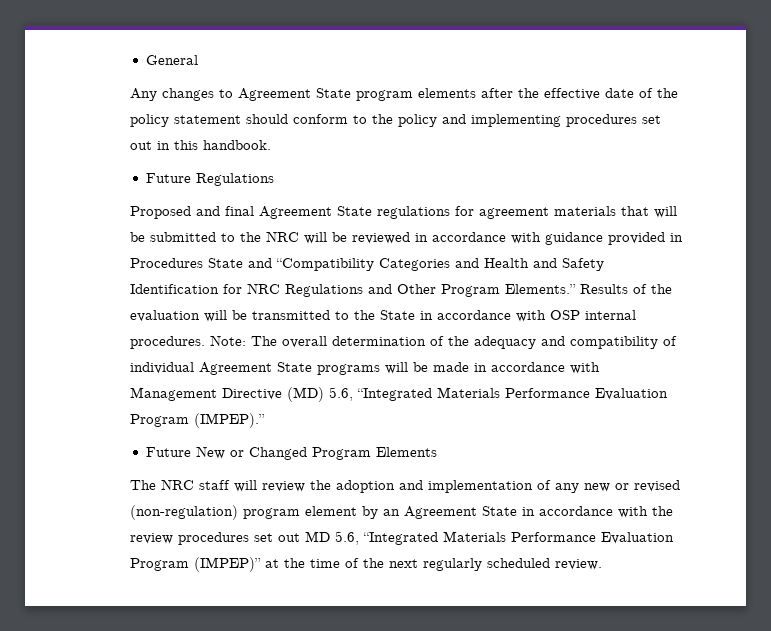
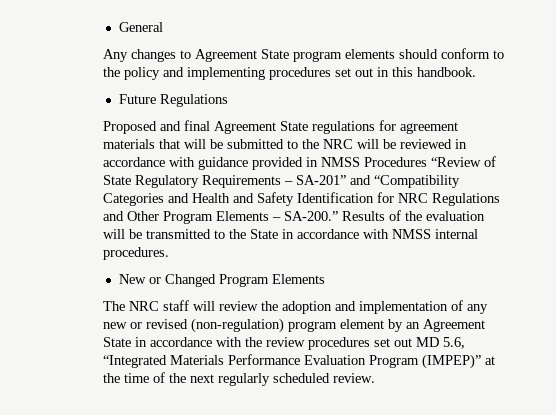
[480,88,678,100] [129,114,241,127] after the effective date of the policy statement -> (395, 54) none
[129,258,243,268] Procedures State -> [320,156,496,167] [102,175,346,188] NMSS Procedures “Review of State Regulatory Requirements – SA-201”
[504,284,576,294] Elements.” -> [215,211,338,221] Elements – SA-200.”
[549,310,580,320] OSP -> [391,229,431,239] NMSS
[209,335,677,349] [129,362,600,375] [129,387,668,402] [129,413,265,428] [146,447,192,457] Note: The overall determination of the adequacy and compatibility of individual Agreement State programs will be made in accordance with Management Directive (MD) 5.6, “Integrated Materials Performance Evaluation Program (IMPEP).” // Future -> (169, 253) //

